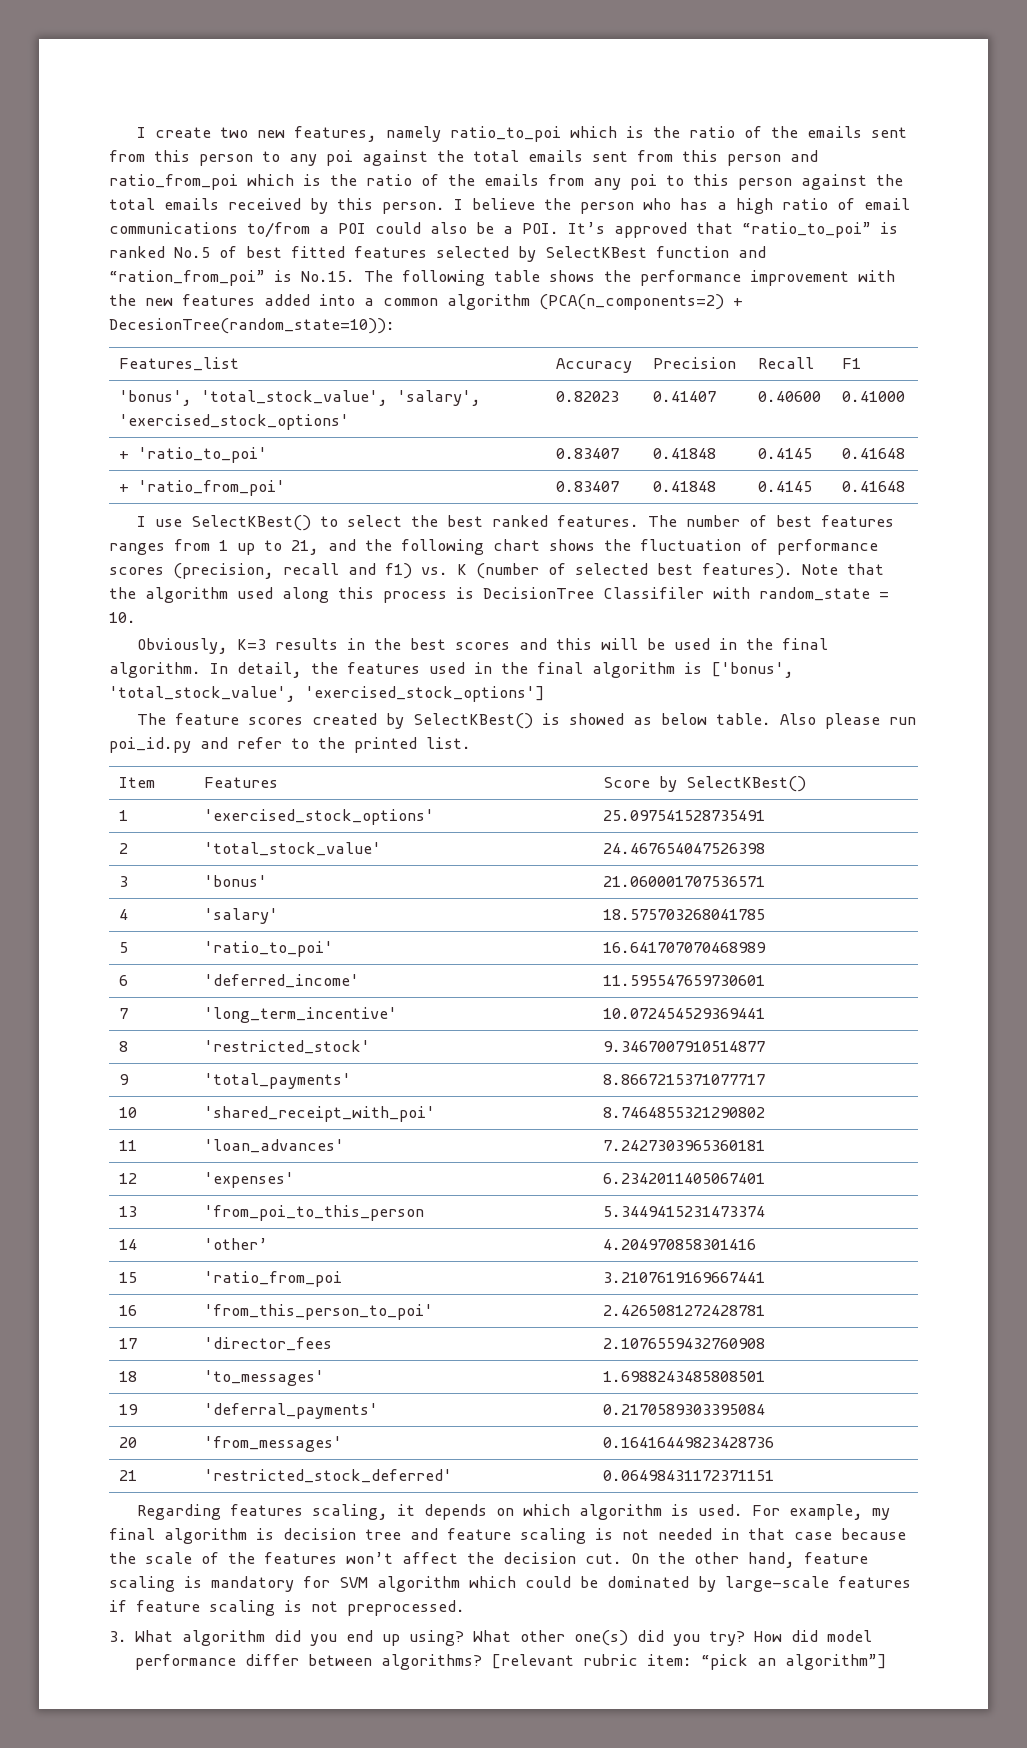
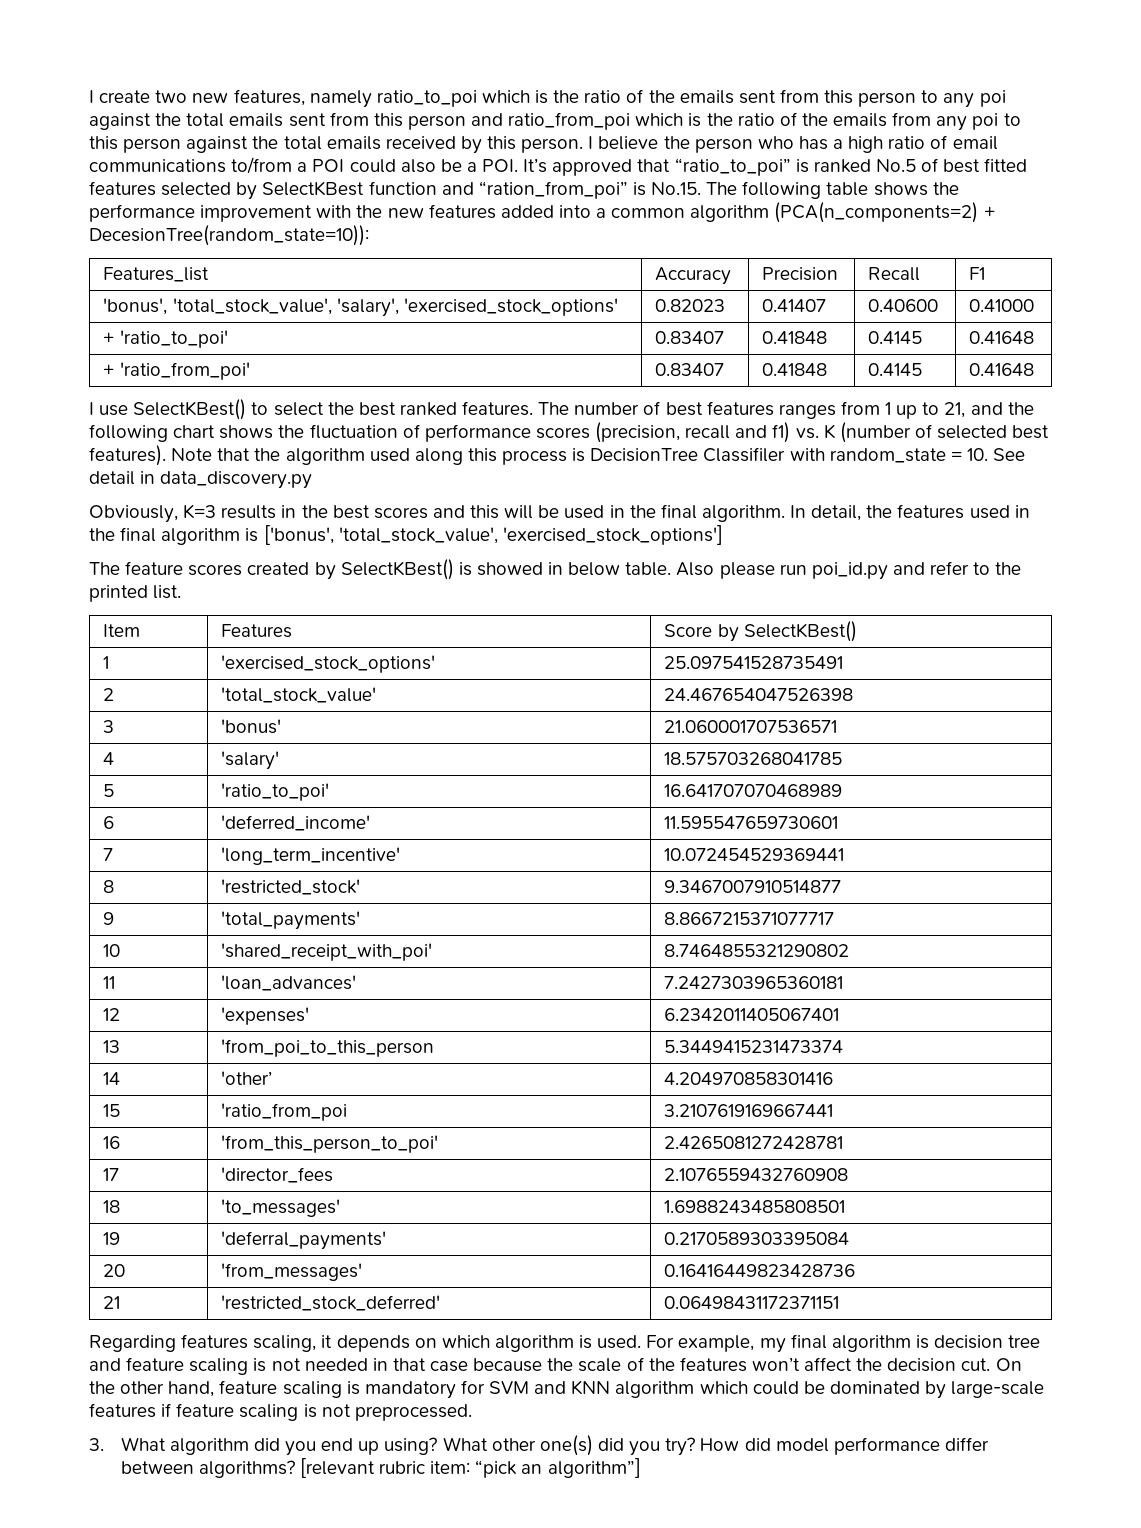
(136, 617) none -> [993,448,1026,461] [89,471,313,489] See detail in data_discovery.py
[632,717,652,725] as -> [548,562,564,575] in
(368, 1582) none -> [534,1380,611,1395] and KNN

